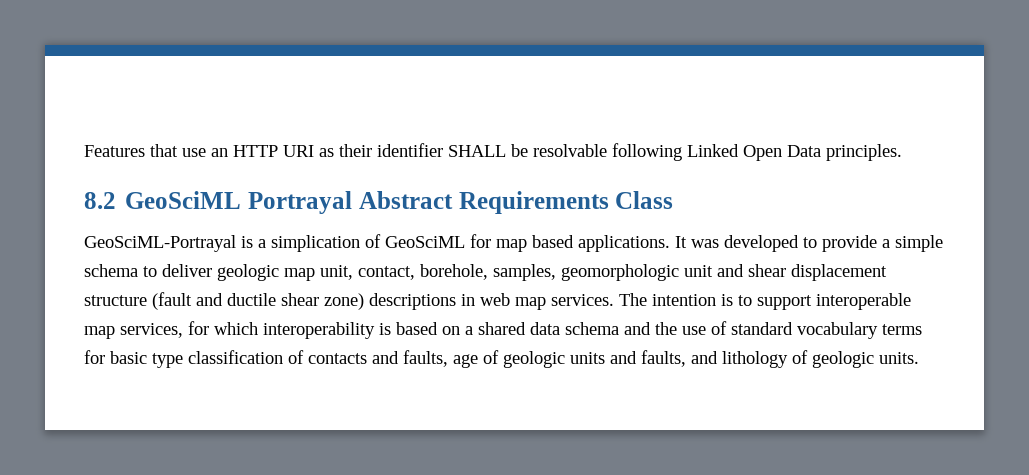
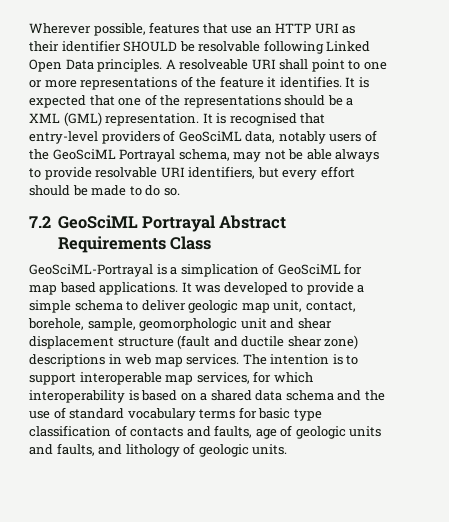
[84,145,145,157] Features -> [29,22,200,36] Wherever possible, features
[448,145,506,157] SHALL -> [123,41,178,52] SHOULD
[84,192,116,209] // 8.2 -> [165,59,387,72] [29,76,369,90] [29,94,354,108] [29,112,326,126] [29,130,377,144] [29,149,380,162] [29,166,355,180] [29,185,180,196] [29,216,51,228] A resolveable URI shall point to one or more representations of the feature it identifies. It is expected that one of the representations should be a XML (GML) representation. It is recognised that entry-level providers of GeoSciML data, notably users of the GeoSciML Portrayal schema, may not be able always to provide resolvable URI identifiers, but every effort should be made to do so. // 7.2
[493,264,556,281] samples, -> [87,318,136,331] sample,

